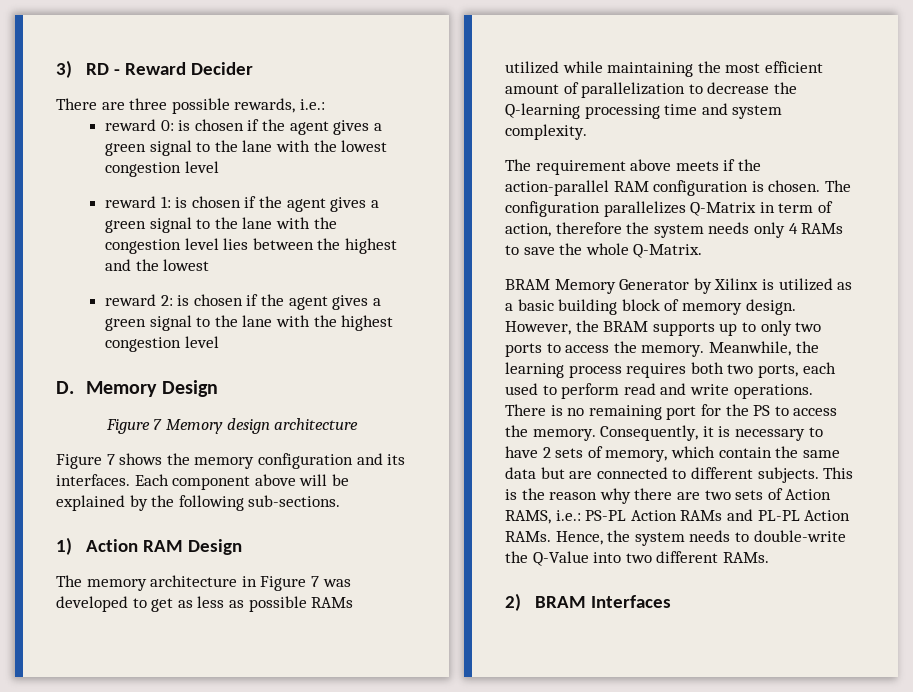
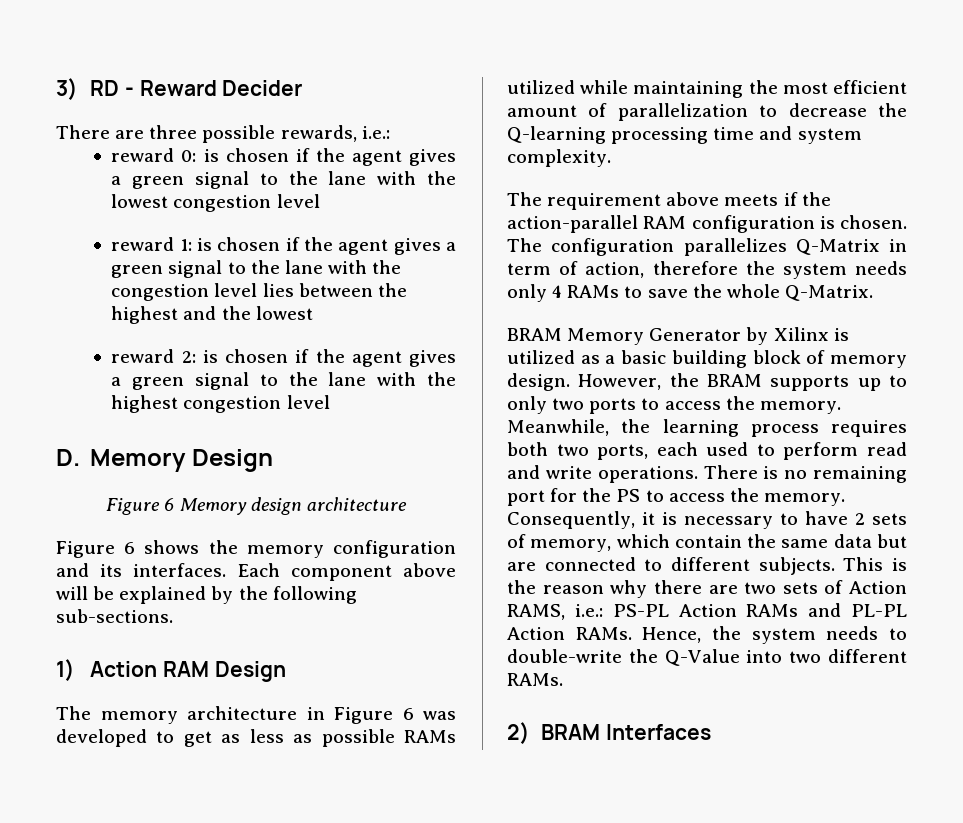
[153,419,163,430] 7 -> [164,498,175,511] 6
[106,454,115,465] 7 -> [124,542,136,554] 6
[310,576,319,587] 7 -> [402,708,414,720] 6

